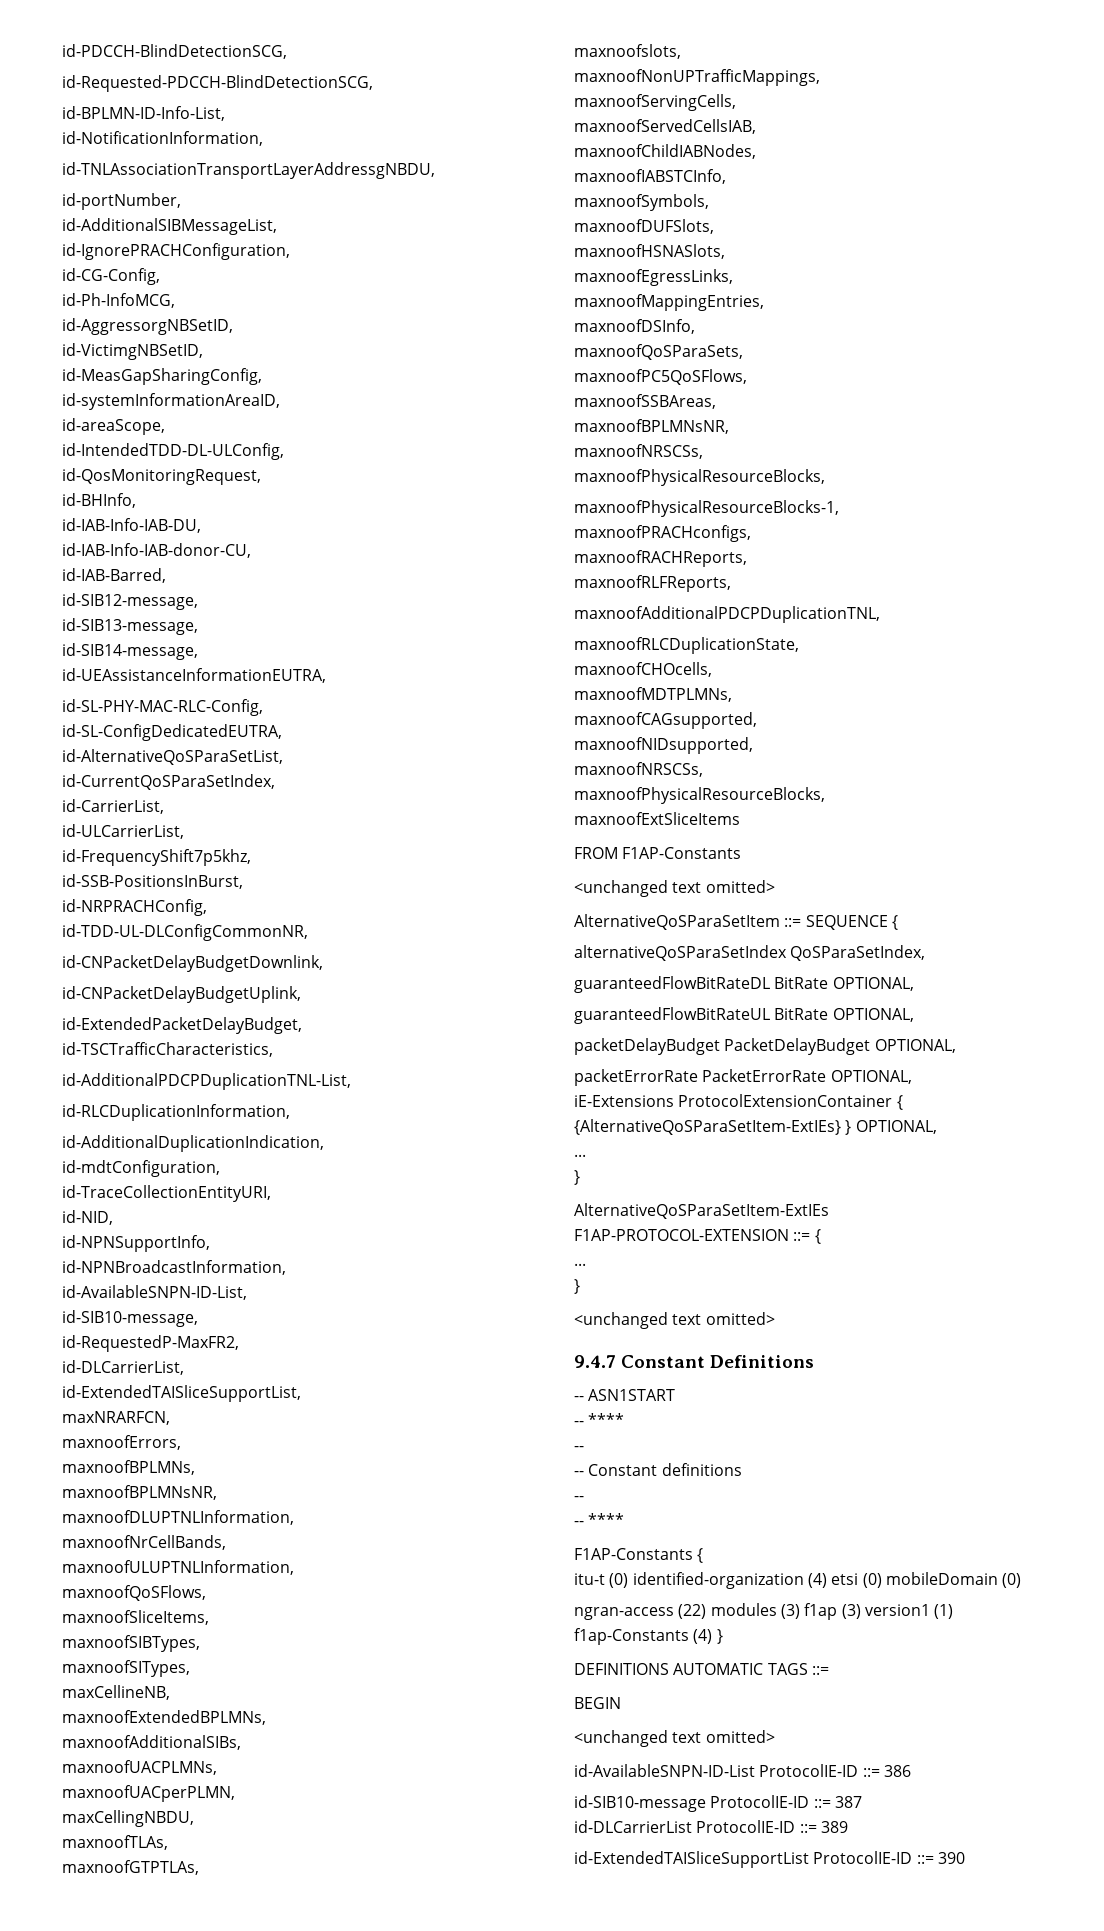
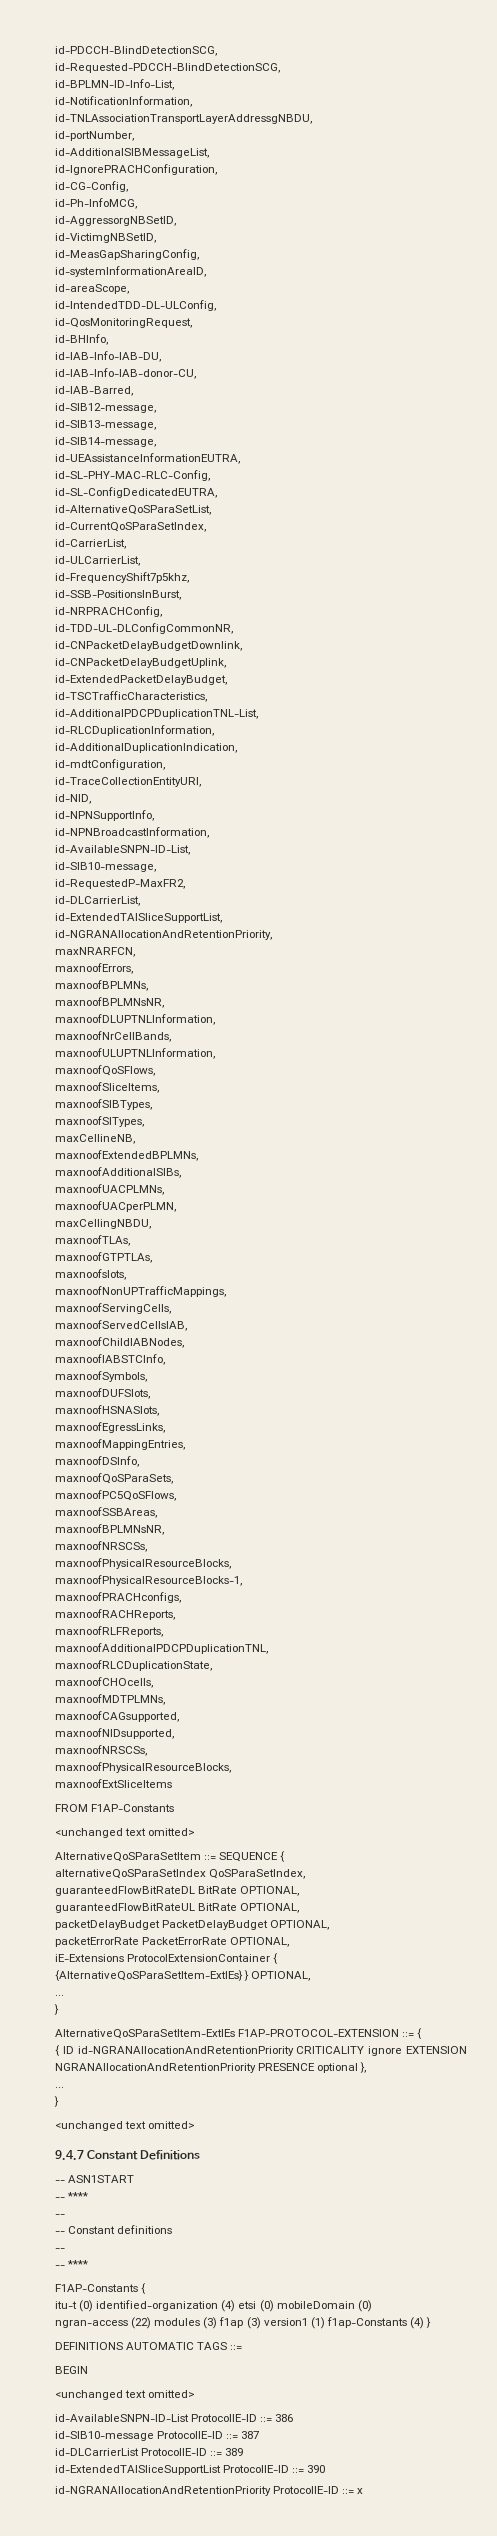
(301, 1393) none -> [55,930,272,940] // id-NGRANAllocationAndRetentionPriority,
(821, 1236) none -> [55,2045,468,2056] [55,2062,367,2073] // { ID id-NGRANAllocationAndRetentionPriority CRITICALITY ignore EXTENSION NGRANAllocationAndRetentionPriority PRESENCE optional },
(965, 1858) none -> [55,2486,364,2496] // id-NGRANAllocationAndRetentionPriority ProtocolIE-ID ::= x

